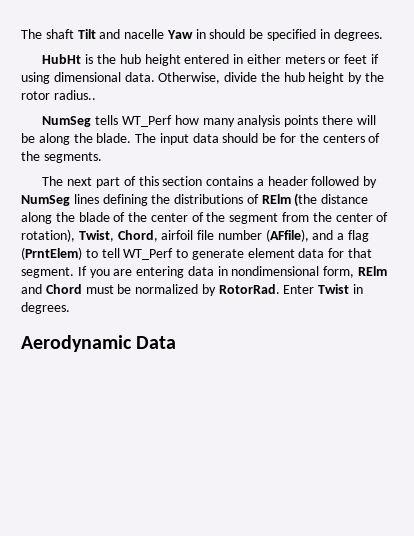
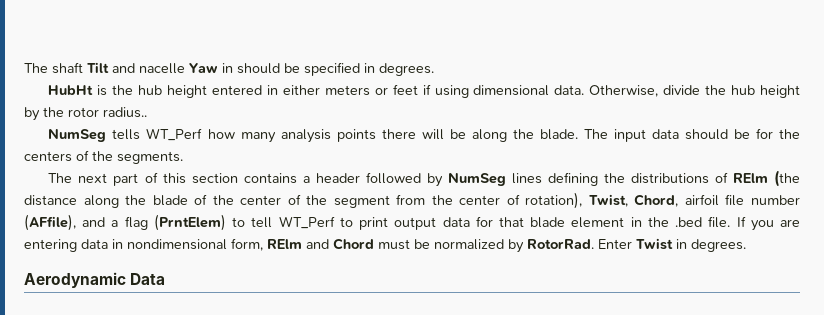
[191,248,295,260] generate element -> [359,217,437,230] print output
[21,267,74,278] segment. -> [530,216,731,228] blade element in the .bed file.

